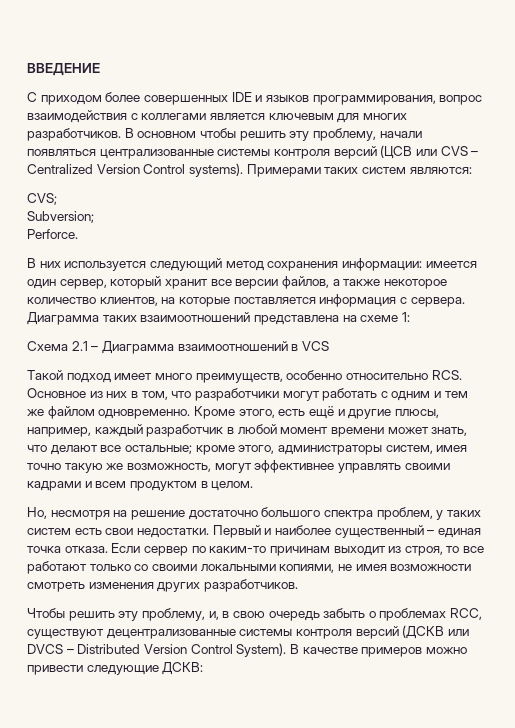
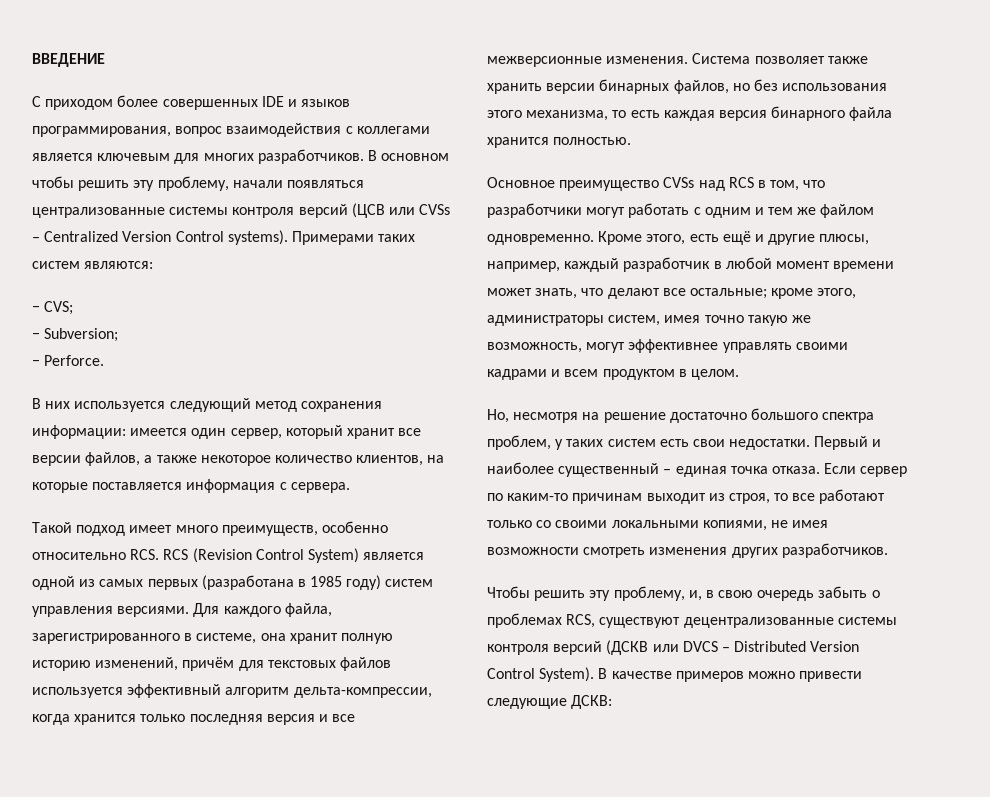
[440,146,468,156] CVS -> [419,204,451,215] CVSs
(472, 170) none -> [32,306,40,312] −
(57, 199) none -> [32,333,40,339] −
(94, 217) none -> [32,360,40,366] −
[27,312,410,325] [27,341,329,354] Диаграмма таких взаимоотношений представлена на схеме 1: // Схема 2.1 – Диаграмма взаимоотношений в VCS -> (350, 487) none
[27,388,128,398] Основное из них -> [163,548,425,563] [32,575,434,590] [32,603,332,617] [32,633,393,644] [32,657,391,671] [32,684,432,698] [32,714,356,725] [487,53,868,67] [487,79,888,94] [487,106,893,121] [487,137,632,148] [487,177,754,191] RCS (Revision Control System) является одной из самых первых (разработана в 1985 году) систем управления версиями. Для каждого файла, зарегистрированного в системе, она хранит полную историю изменений, причём для текстовых файлов используется эффективный алгоритм дельта-компрессии, когда хранится только последняя версия и все межверсионные изменения. Система позволяет также хранить версии бинарных файлов, но без использования этого механизма, то есть каждая версия бинарного файла хранится полностью. // Основное преимущество CVSs над RCS
[450,608,483,620] RCC, -> [566,614,596,628] RCS,

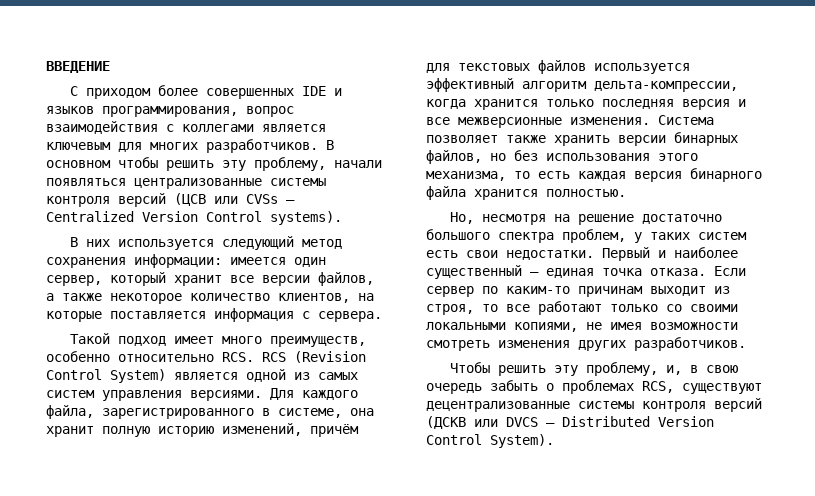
[291,231,416,245] [32,261,154,269] [32,301,74,315] [32,328,119,342] [32,355,105,366] Примерами таких систем являются: // − CVS; // − Subversion; // − Perforce. -> (342, 218) none
[147,575,382,590] первых (разработана в 1985 году) -> (358, 376) none
[487,177,826,191] [487,203,875,218] [487,231,870,245] [487,257,895,272] [487,288,857,299] [487,315,811,326] [487,339,848,353] [487,369,739,380] // Основное преимущество CVSs над RCS в том, что разработчики могут работать с одним и тем же файлом одновременно. Кроме этого, есть ещё и другие плюсы, например, каждый разработчик в любой момент времени может знать, что делают все остальные; кроме этого, администраторы систем, имея точно такую же возможность, могут эффективнее управлять своими кадрами и всем продуктом в целом. -> (626, 193) none
[598,668,863,682] [487,695,613,709] В качестве примеров можно привести следующие ДСКВ: -> (554, 441) none

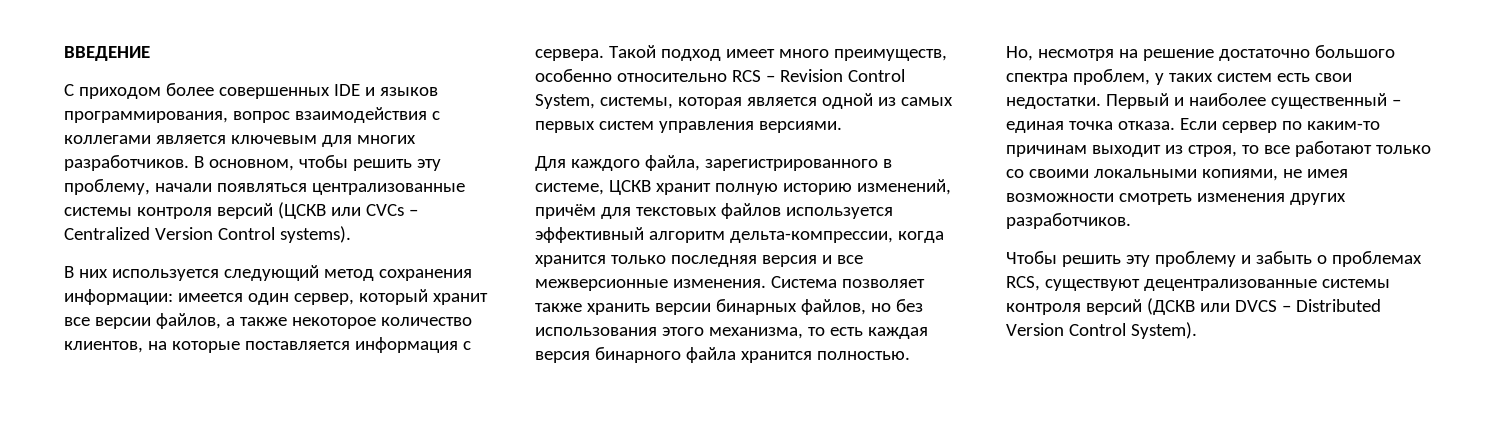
[46,160,111,168] основном -> [208,159,294,171] основном,
[174,193,278,206] (ЦСВ или CVSs -> [277,202,404,219] (ЦСКВ или CVCs
(382, 316) // -> (604, 55) none
[222,351,366,363] [46,369,166,383] RCS. RCS (Revision Control System) -> [731,69,905,82] [535,94,742,109] RCS – Revision Control System, системы, которая
(358, 376) none -> [535,121,595,133] первых
(262, 395) none -> (842, 127) //
[350,408,374,416] она -> [608,180,651,195] ЦСКВ
[586,362,739,376] [426,383,482,394] проблему, и, в свою очередь -> [1154,251,1251,267] проблему и

